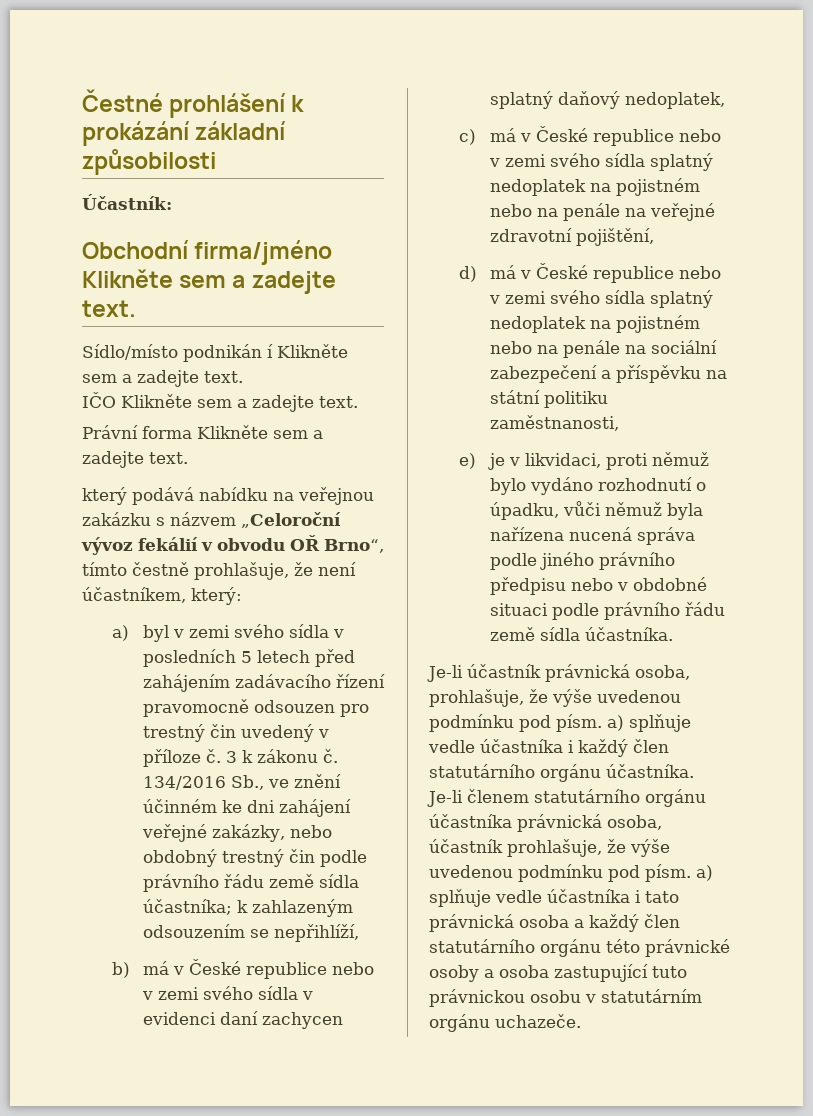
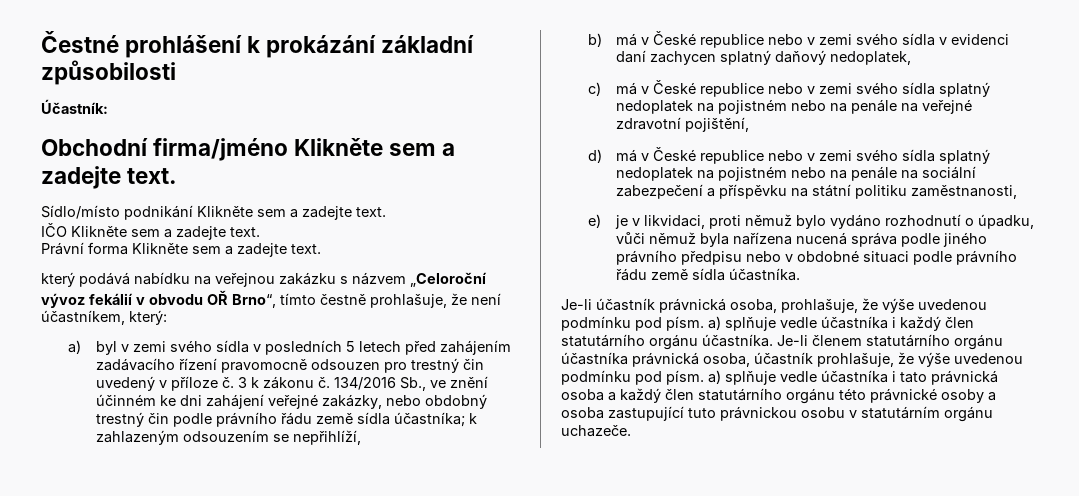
[183,344,273,362] podnikán í -> [124,205,193,220] podnikání

